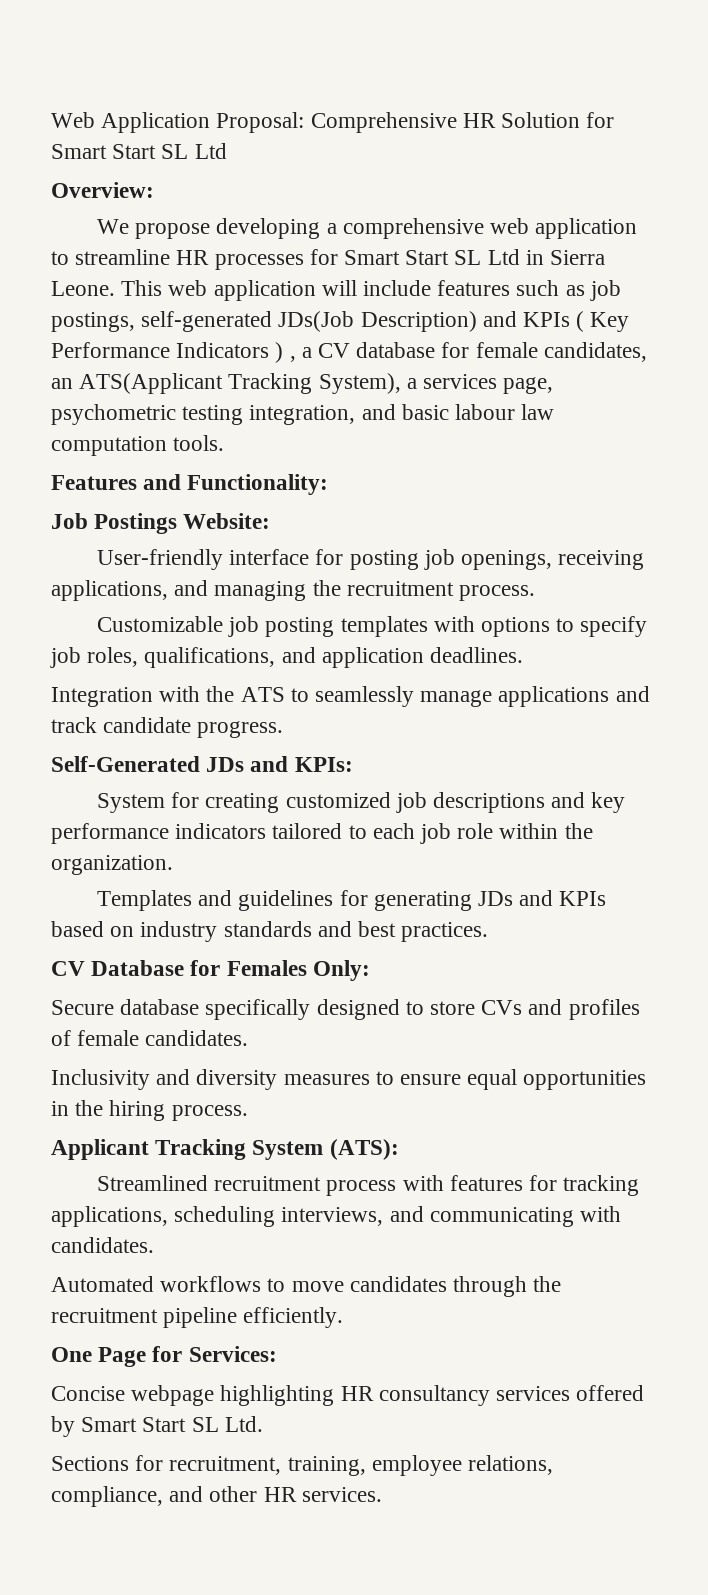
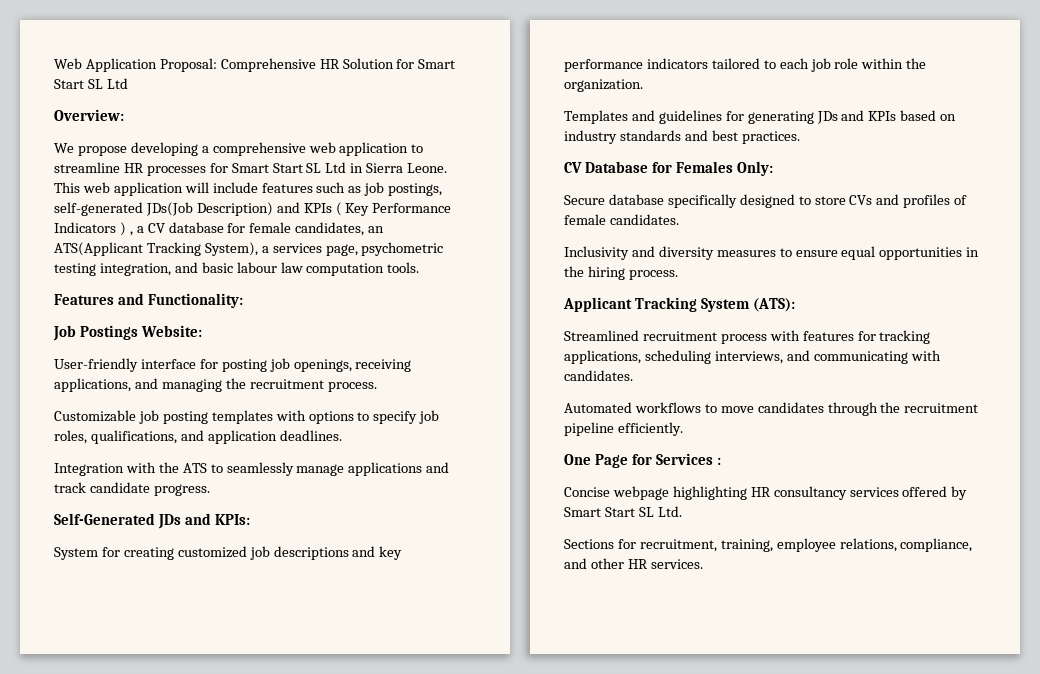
[188,1346,277,1362] Services: -> [655,453,721,465] Services :

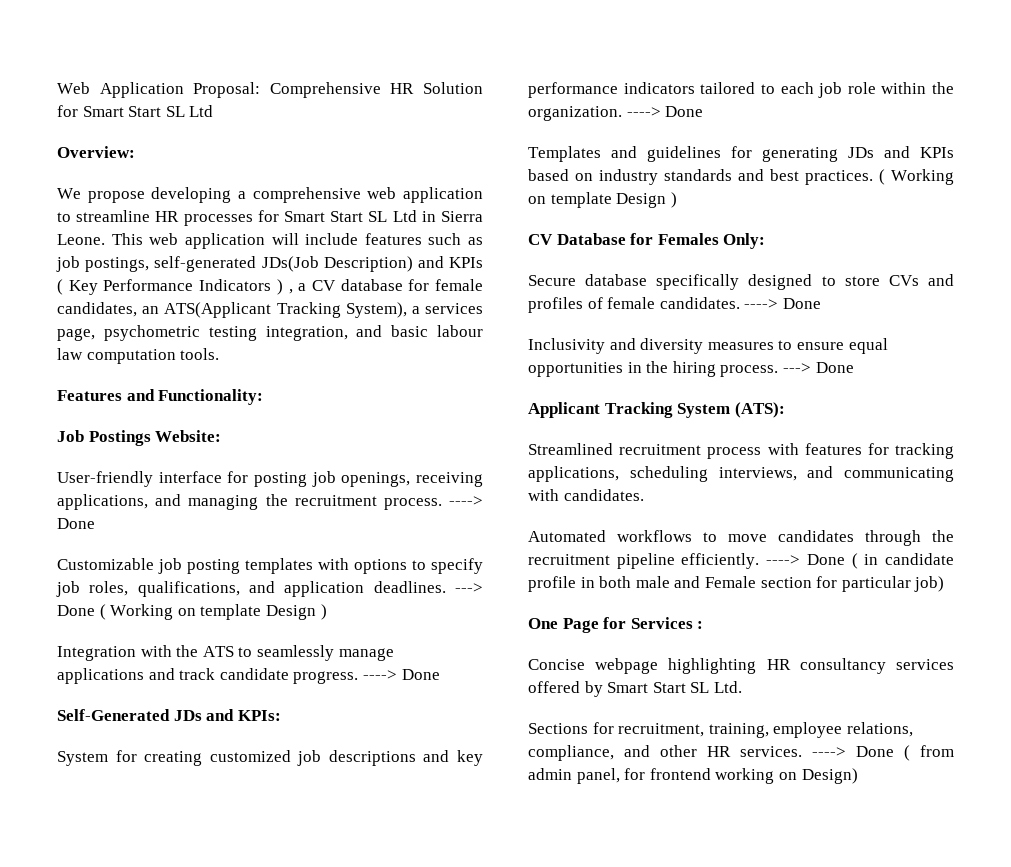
(377, 387) none -> [449,496,483,506] [57,518,95,529] ----> Done
(342, 435) none -> [454,583,483,593] [57,604,327,620] ---> Done ( Working on template Design )
(210, 490) none -> [362,669,440,680] ----> Done
(643, 85) none -> [626,106,704,117] ----> Done
(800, 137) none -> [879,169,954,185] [528,192,677,208] ( Working on template Design )
(679, 219) none -> [744,298,821,309] ----> Done
(678, 275) none -> [782,362,854,373] ---> Done
(683, 429) none -> [766,553,954,569] [528,576,945,592] ----> Done ( in candidate profile in both male and Female section for particular job)
(703, 564) none -> [812,745,954,761] [528,768,858,784] ----> Done ( from admin panel, for frontend working on Design)

